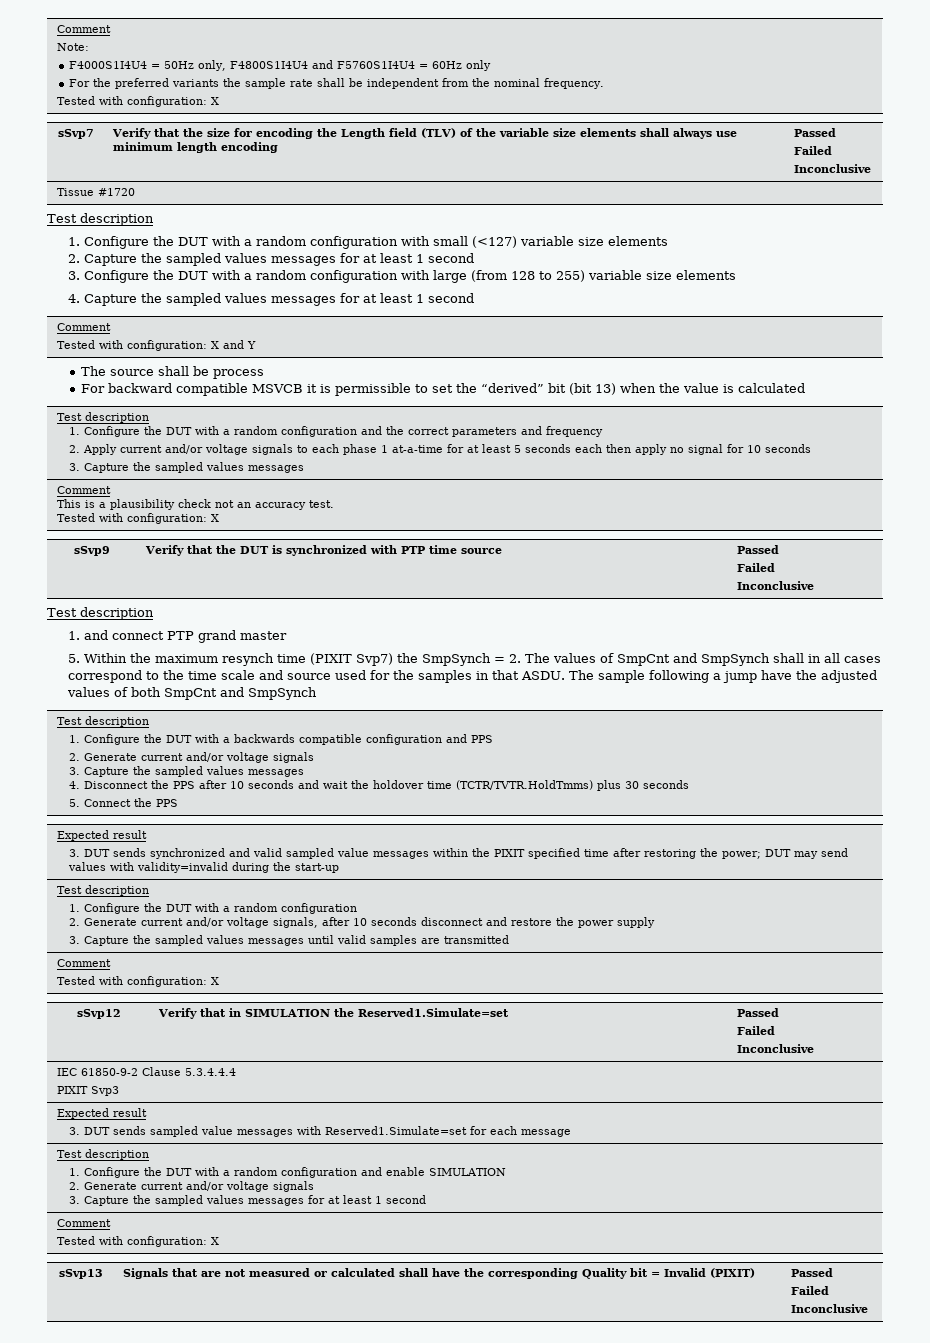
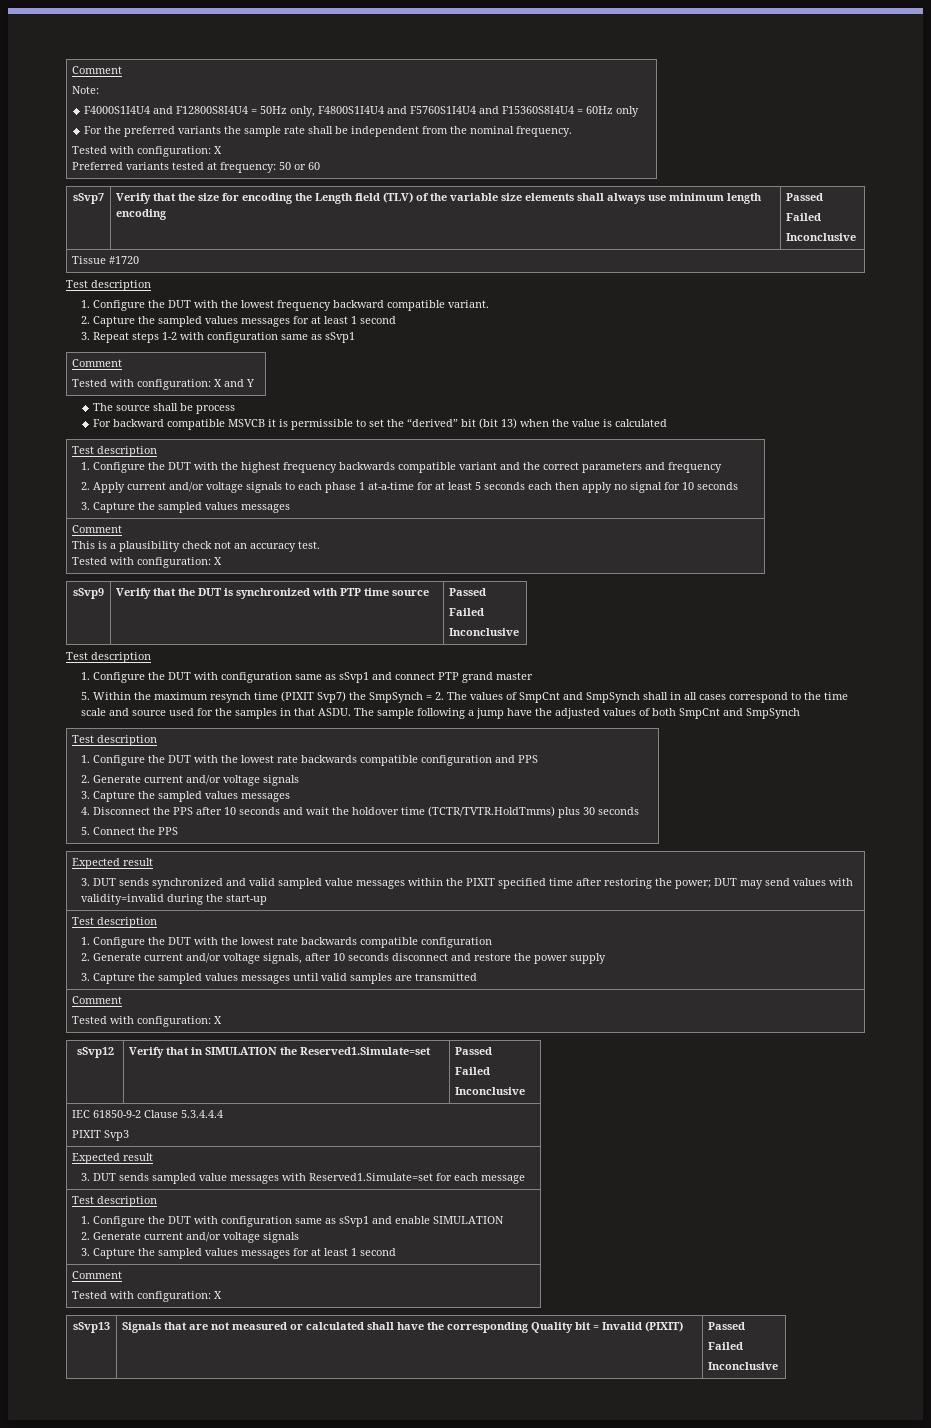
(147, 65) none -> [153,106,249,114] and F12800S8I4U4
(415, 65) none -> [479,106,575,114] and F15360S8I4U4
(219, 101) none -> [72,162,321,173] // Preferred variants tested at frequency: 50 or 60
[243,236,668,249] a random configuration with small (<127) variable size elements -> [220,300,489,311] the lowest frequency backward compatible variant.
[83,270,736,283] [67,293,474,306] Configure the DUT with a random configuration with large (from 128 to 255) variable size elements // 4. Capture the sampled values messages for at least 1 second -> [92,332,355,343] Repeat steps 1-2 with configuration same as sSvp1
[223,426,358,437] a random configuration -> [220,462,497,473] the highest frequency backwards compatible variant
(80, 635) none -> [92,672,369,683] Configure the DUT with configuration same as sSvp1
[223,737,231,743] a -> [220,755,298,763] the lowest rate
[223,903,279,912] a random -> [220,937,418,948] the lowest rate backwards compatible
[223,1167,358,1178] a random configuration -> [220,1216,369,1227] configuration same as sSvp1

